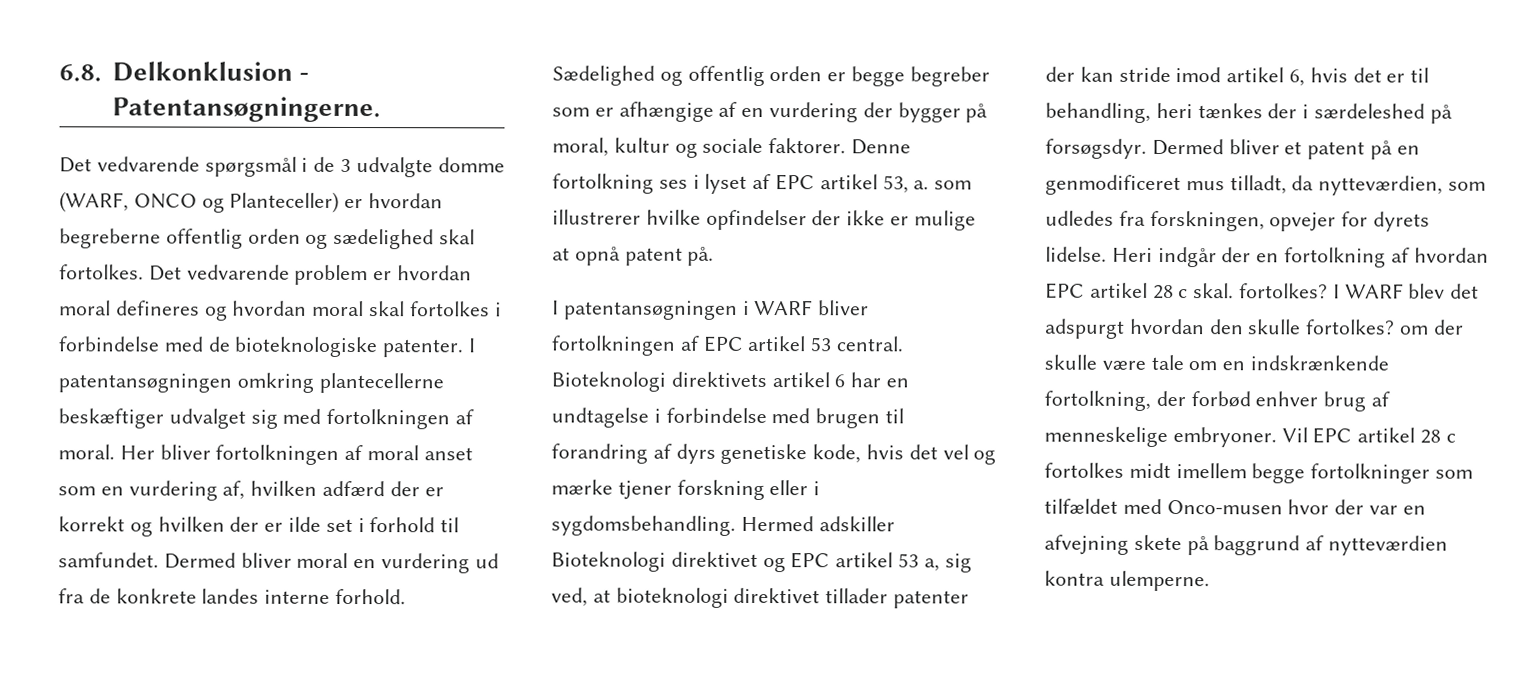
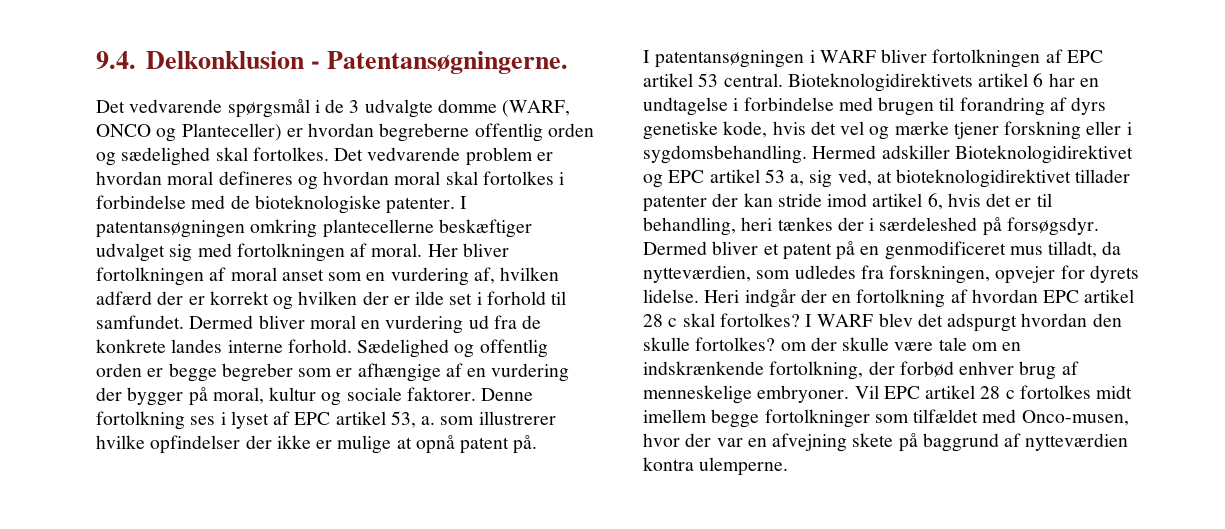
[59,64,102,82] 6.8. -> [96,51,136,69] 9.4.
[551,371,767,392] Bioteknologi direktivets -> [787,73,973,92] Bioteknologidirektivets
[551,551,758,572] Bioteknologi direktivet -> [954,145,1133,164] Bioteknologidirektivet
[615,587,821,608] bioteknologi direktivet -> [896,169,1072,188] bioteknologidirektivet
[1193,283,1235,299] skal. -> [682,313,715,327] skal
[1166,499,1283,515] Onco-musen -> [1021,410,1129,426] Onco-musen,

